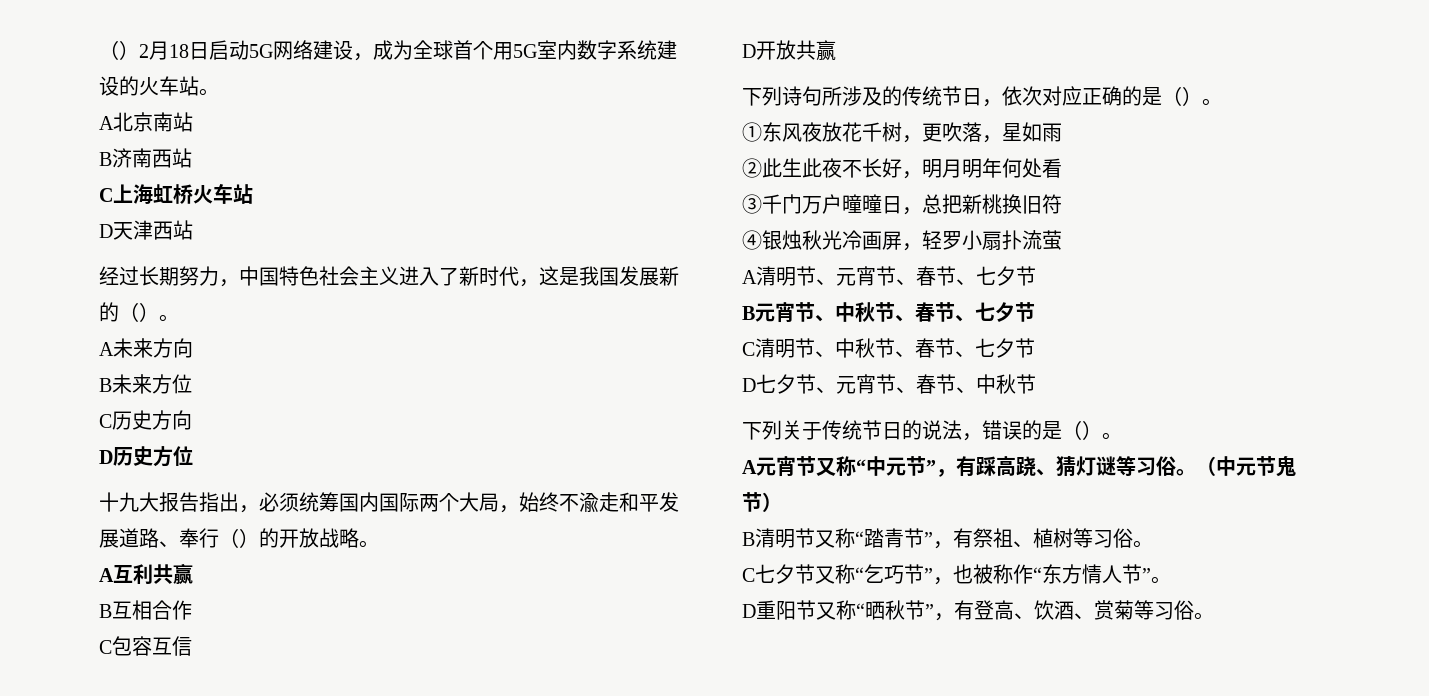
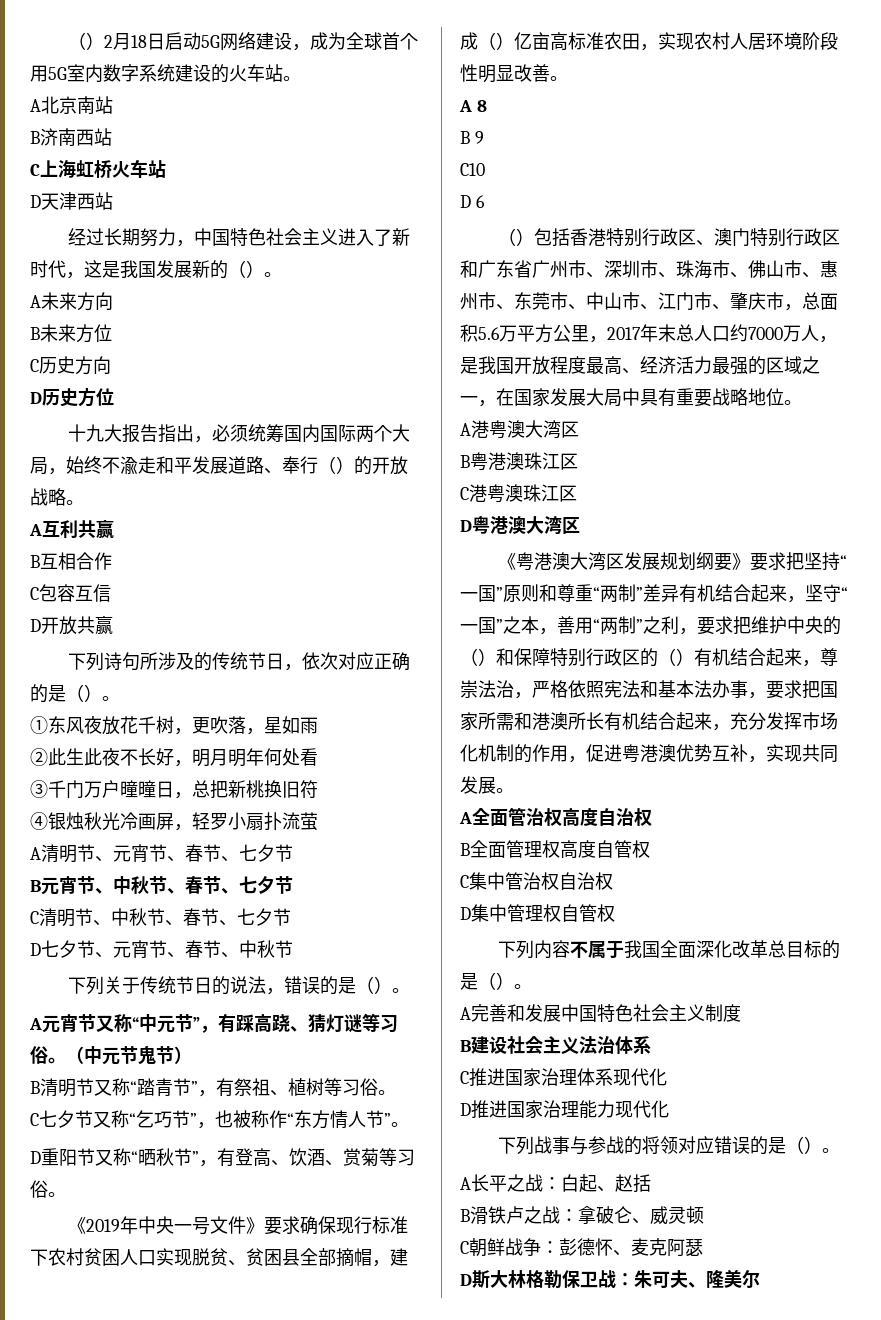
(1214, 616) none -> [67,1216,408,1235] [30,1248,408,1267] [460,32,838,51] [460,64,568,83] [459,100,487,112] [460,131,484,144] [460,163,485,176] [460,195,485,208] [497,228,840,247] [460,260,838,279] [460,292,838,311] [460,324,837,343] [460,356,820,375] [460,388,802,407] [460,420,579,439] [460,452,578,471] [460,484,577,503] [460,516,580,535] [497,552,847,571] [460,584,848,603] [460,616,841,635] [460,648,838,667] [460,680,838,699] [460,712,838,731] [460,744,838,763] [460,776,514,794] [459,807,652,827] [460,840,650,859] [460,872,613,890] [460,904,615,922] [497,940,840,959] [460,972,532,990] [460,1004,741,1022] [460,1036,651,1054] [460,1068,667,1087] [460,1100,669,1119] [497,1136,840,1155] [460,1174,651,1192] [460,1206,704,1225] [460,1238,703,1257] [460,1269,760,1289] // 《2019年中央一号文件》要求确保现行标准下农村贫困人口实现脱贫、贫困县全部摘帽，建成（）亿亩高标准农田，实现农村人居环境阶段性明显改善。 // A 8 // B 9 // C10 // D 6 // （）包括香港特别行政区、澳门特别行政区和广东省广州市、深圳市、珠海市、佛山市、惠州市、东莞市、中山市、江门市、肇庆市，总面积5.6万平方公里，2017年末总人口约7000万人，是我国开放程度最高、经济活力最强的区域之一，在国家发展大局中具有重要战略地位。 // A港粤澳大湾区 // B粤港澳珠江区 // C港粤澳珠江区 // D粤港澳大湾区 // 《粤港澳大湾区发展规划纲要》要求把坚持“一国”原则和尊重“两制”差异有机结合起来，坚守“一国”之本，善用“两制”之利，要求把维护中央的（）和保障特别行政区的（）有机结合起来，尊崇法治，严格依照宪法和基本法办事，要求把国家所需和港澳所长有机结合起来，充分发挥市场化机制的作用，促进粤港澳优势互补，实现共同发展。 // A全面管治权高度自治权 // B全面管理权高度自管权 // C集中管治权自治权 // D集中管理权自管权 // 下列内容不属于我国全面深化改革总目标的是（）。 // A完善和发展中国特色社会主义制度 // B建设社会主义法治体系 // C推进国家治理体系现代化 // D推进国家治理能力现代化 // 下列战事与参战的将领对应错误的是（）。 // A长平之战：白起、赵括 // B滑铁卢之战：拿破仑、威灵顿 // C朝鲜战争：彭德怀、麦克阿瑟 // D斯大林格勒保卫战：朱可夫、隆美尔

